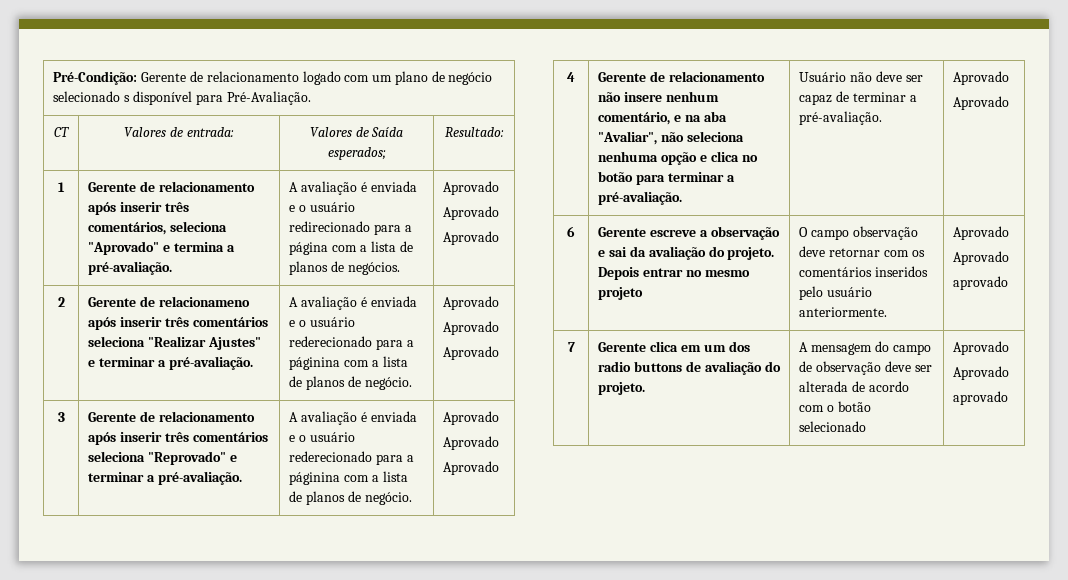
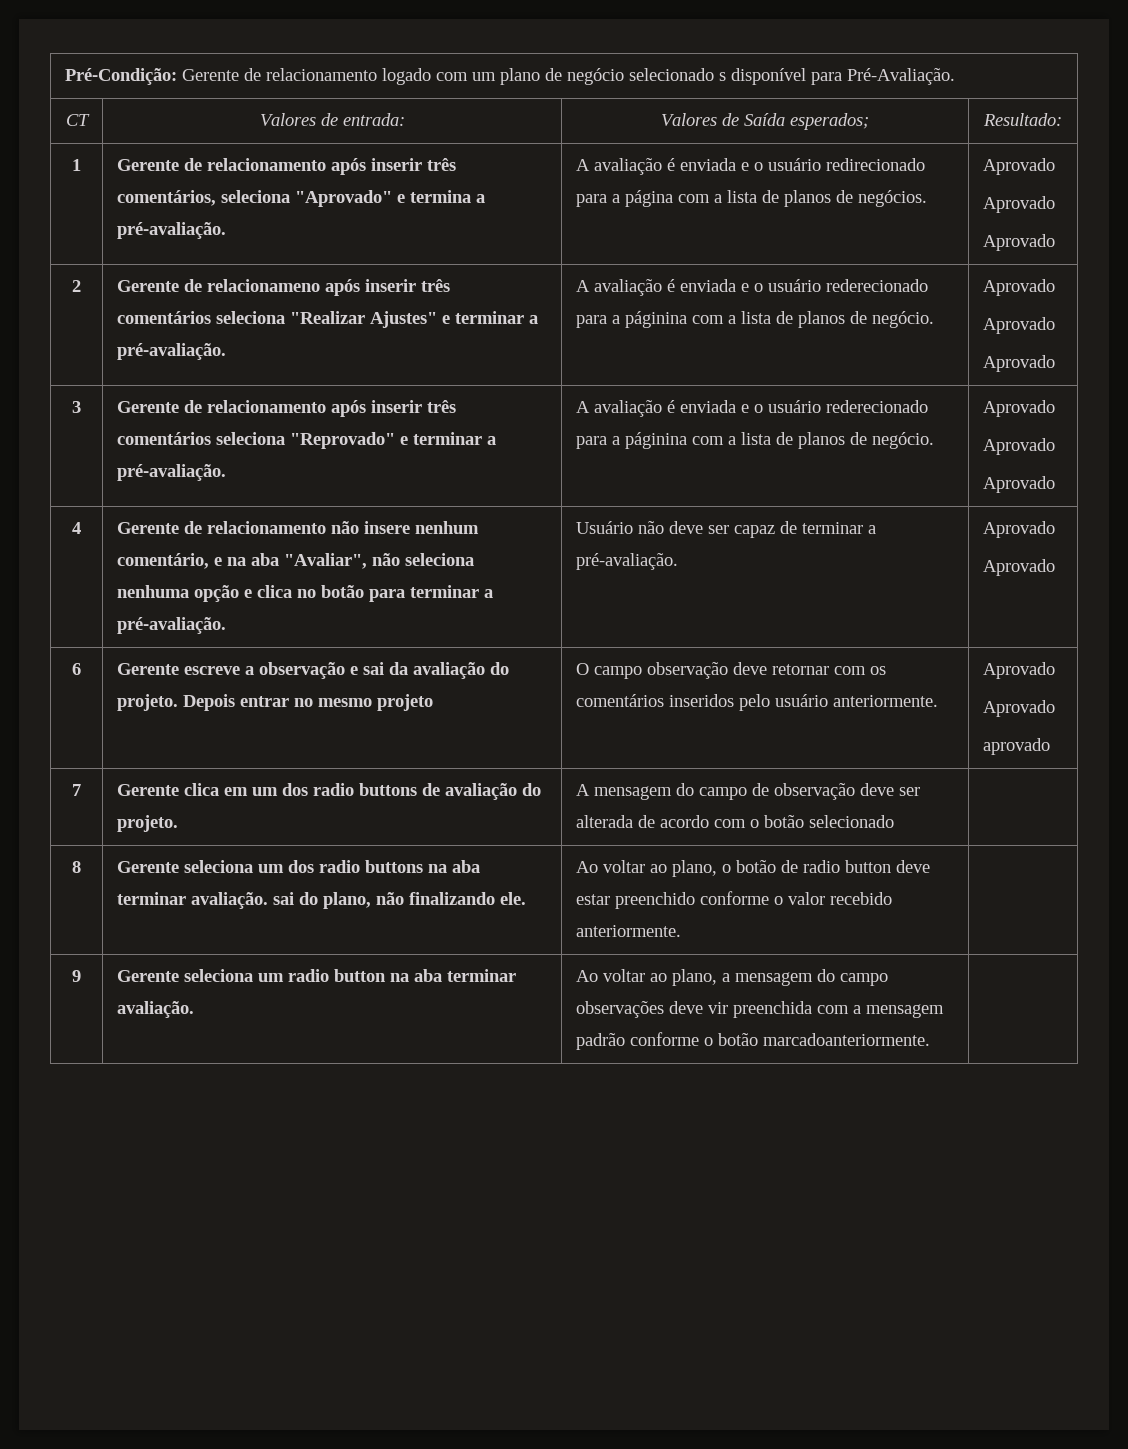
[953,341,1010,355] [953,366,1010,380] [953,391,1009,405] Aprovado // Aprovado // aprovado -> [72,861,81,873] [116,860,480,873] [116,892,526,909] [575,860,930,877] [575,891,892,909] [575,925,681,937] [72,970,81,982] [116,969,516,982] [116,1001,194,1018] [575,969,888,986] [575,1001,944,1018] [575,1032,930,1050] // 8 | Gerente seleciona um dos radio buttons na aba terminar avaliação. sai do plano, não finalizando ele. | Ao voltar ao plano, o botão de radio button deve estar preenchido conforme o valor recebido anteriormente. | // 9 | Gerente seleciona um radio button na aba terminar avaliação. | Ao voltar ao plano, a mensagem do campo observações deve vir preenchida com a mensagem padrão conforme o botão marcadoanteriormente. |

